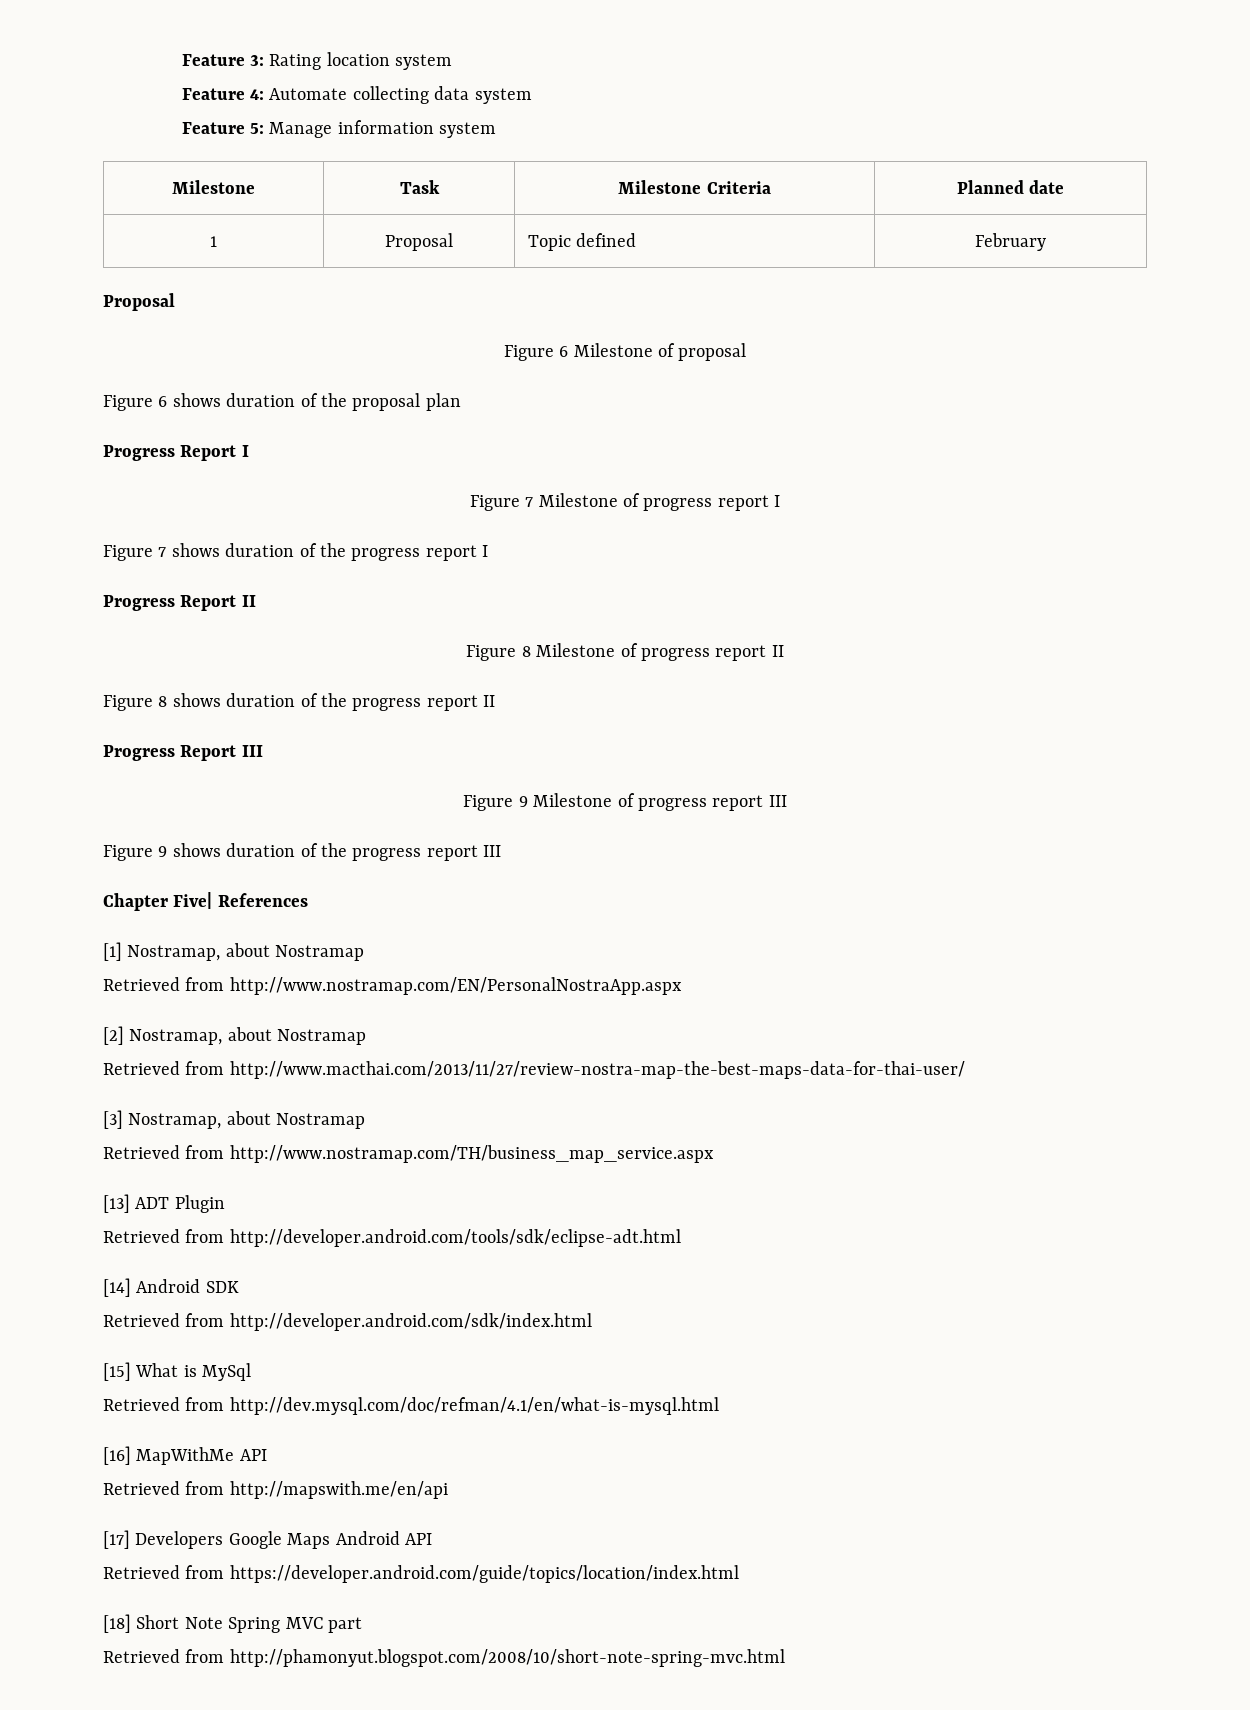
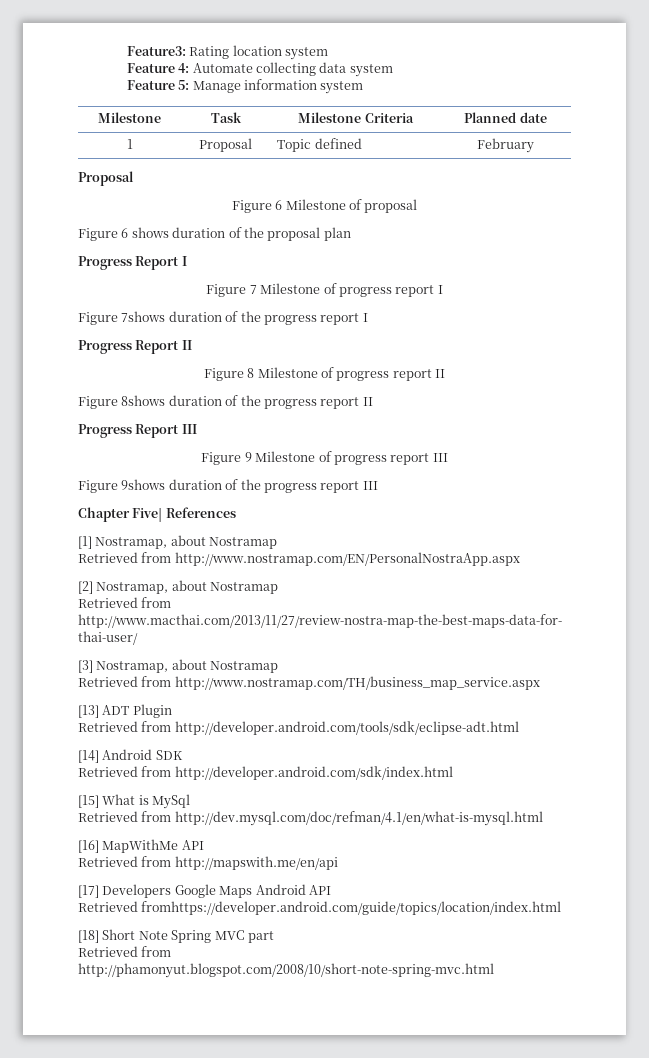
[181,54,265,66] Feature 3: -> [126,46,186,56] Feature3:
[158,543,220,557] 7 shows -> [121,311,166,322] 7shows
[158,693,221,707] 8 shows -> [121,395,166,406] 8shows
[158,843,221,857] 9 shows -> [121,479,166,490] 9shows
[185,1565,739,1583] from https://developer.android.com/guide/topics/location/index.html -> [141,901,562,915] fromhttps://developer.android.com/guide/topics/location/index.html

